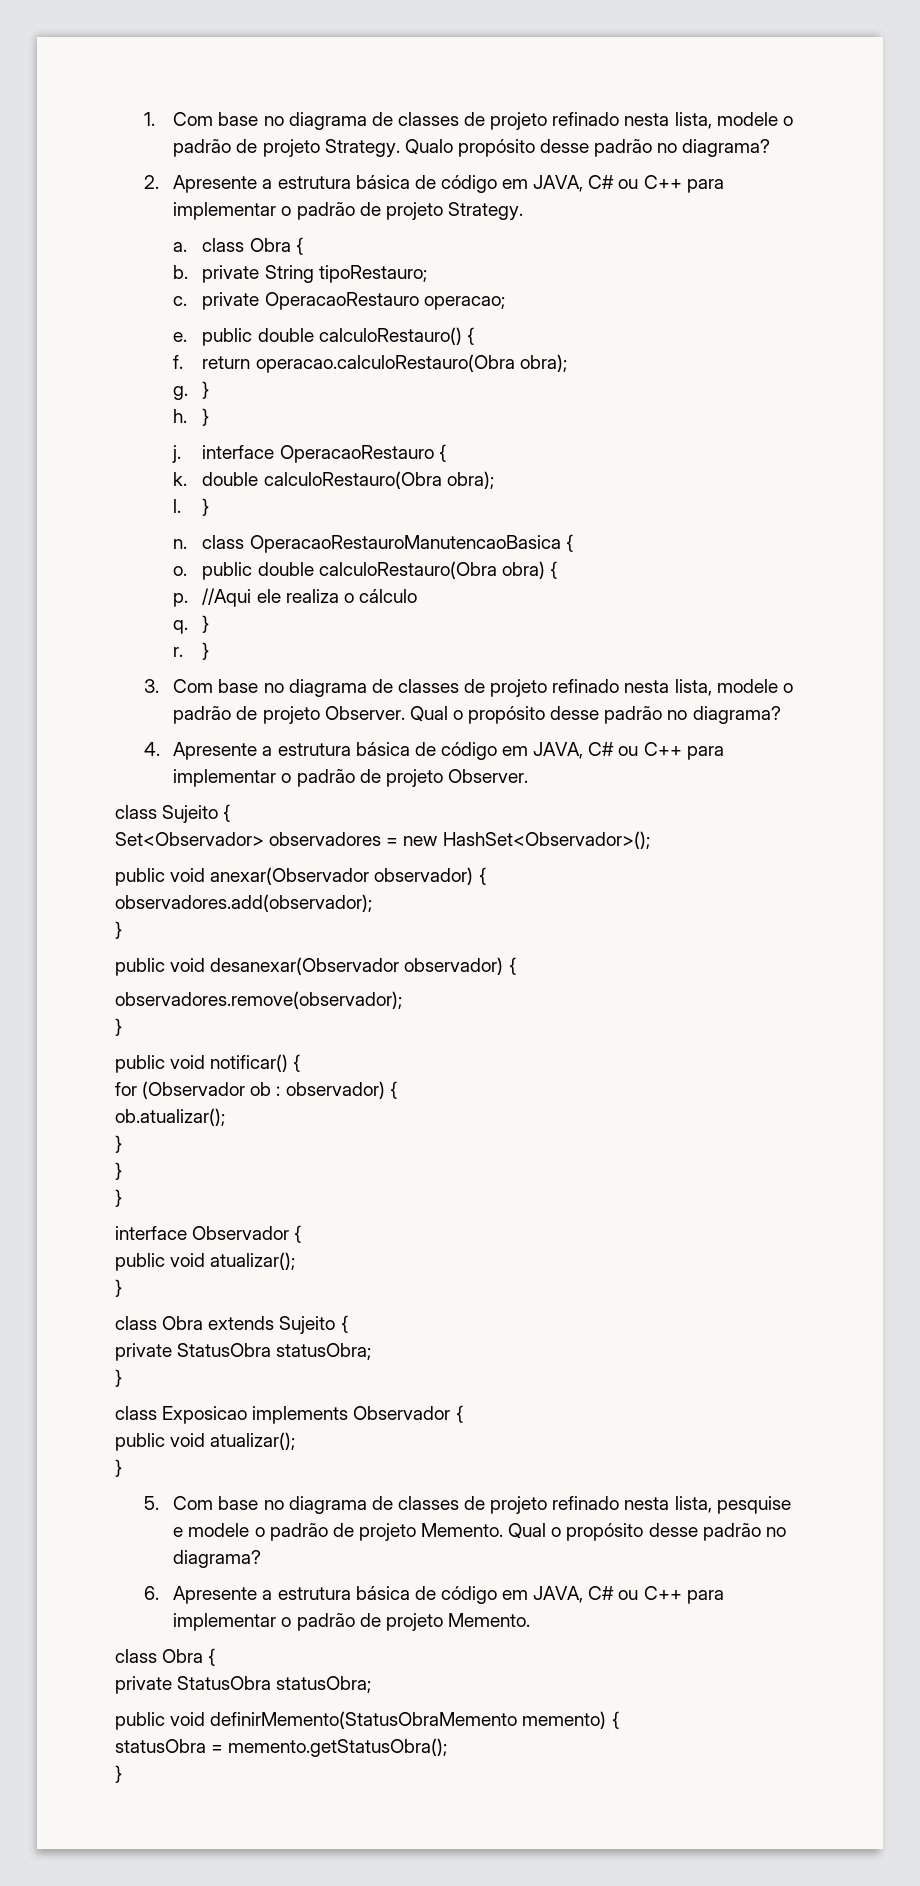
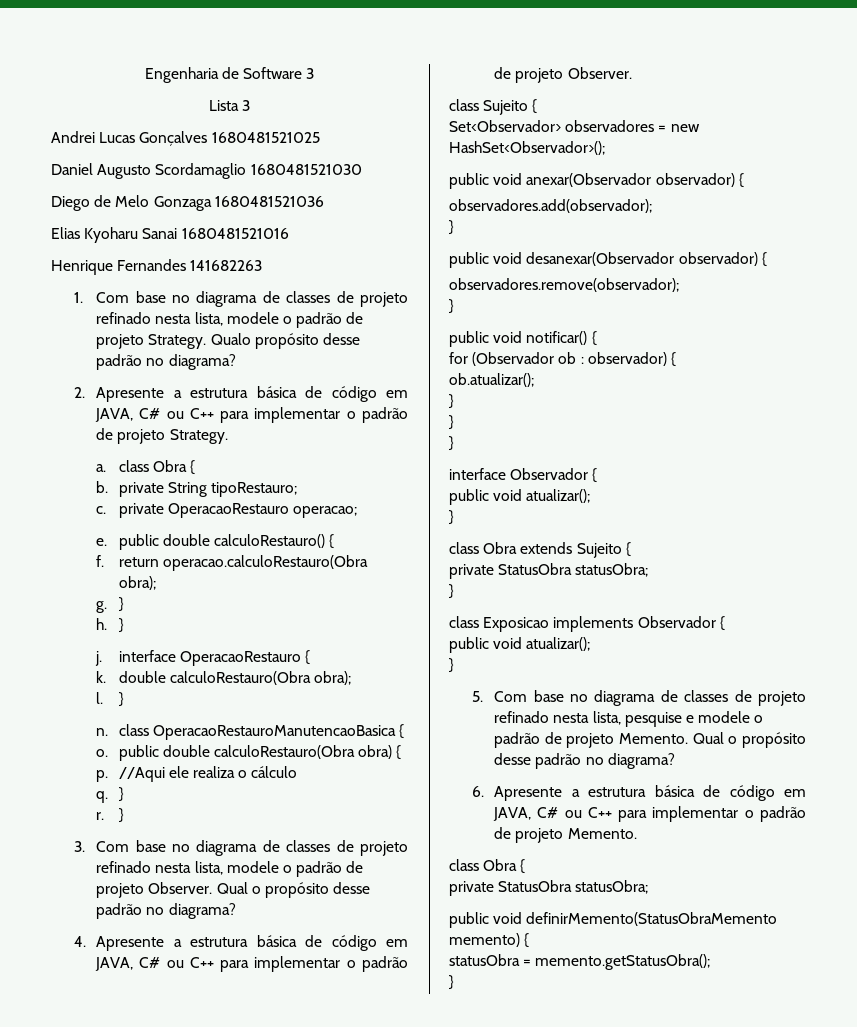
(144, 119) none -> [144,67,315,83] [208,100,251,111] [51,131,320,146] [51,163,362,179] [51,195,324,211] [51,227,289,243] [51,259,263,275] Engenharia de Software 3 // Lista 3 // Andrei Lucas Gonçalves 1680481521025 // Daniel Augusto Scordamaglio 1680481521030 // Diego de Melo Gonzaga 1680481521036 // Elias Kyoharu Sanai 1680481521016 // Henrique Fernandes 141682263 //

